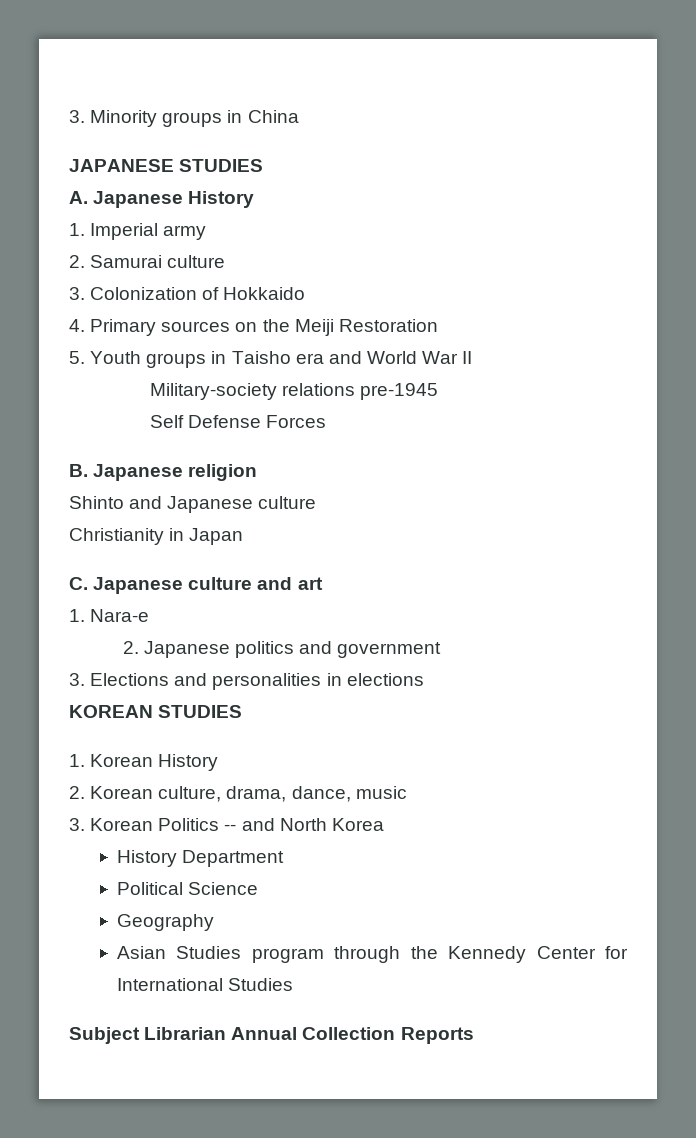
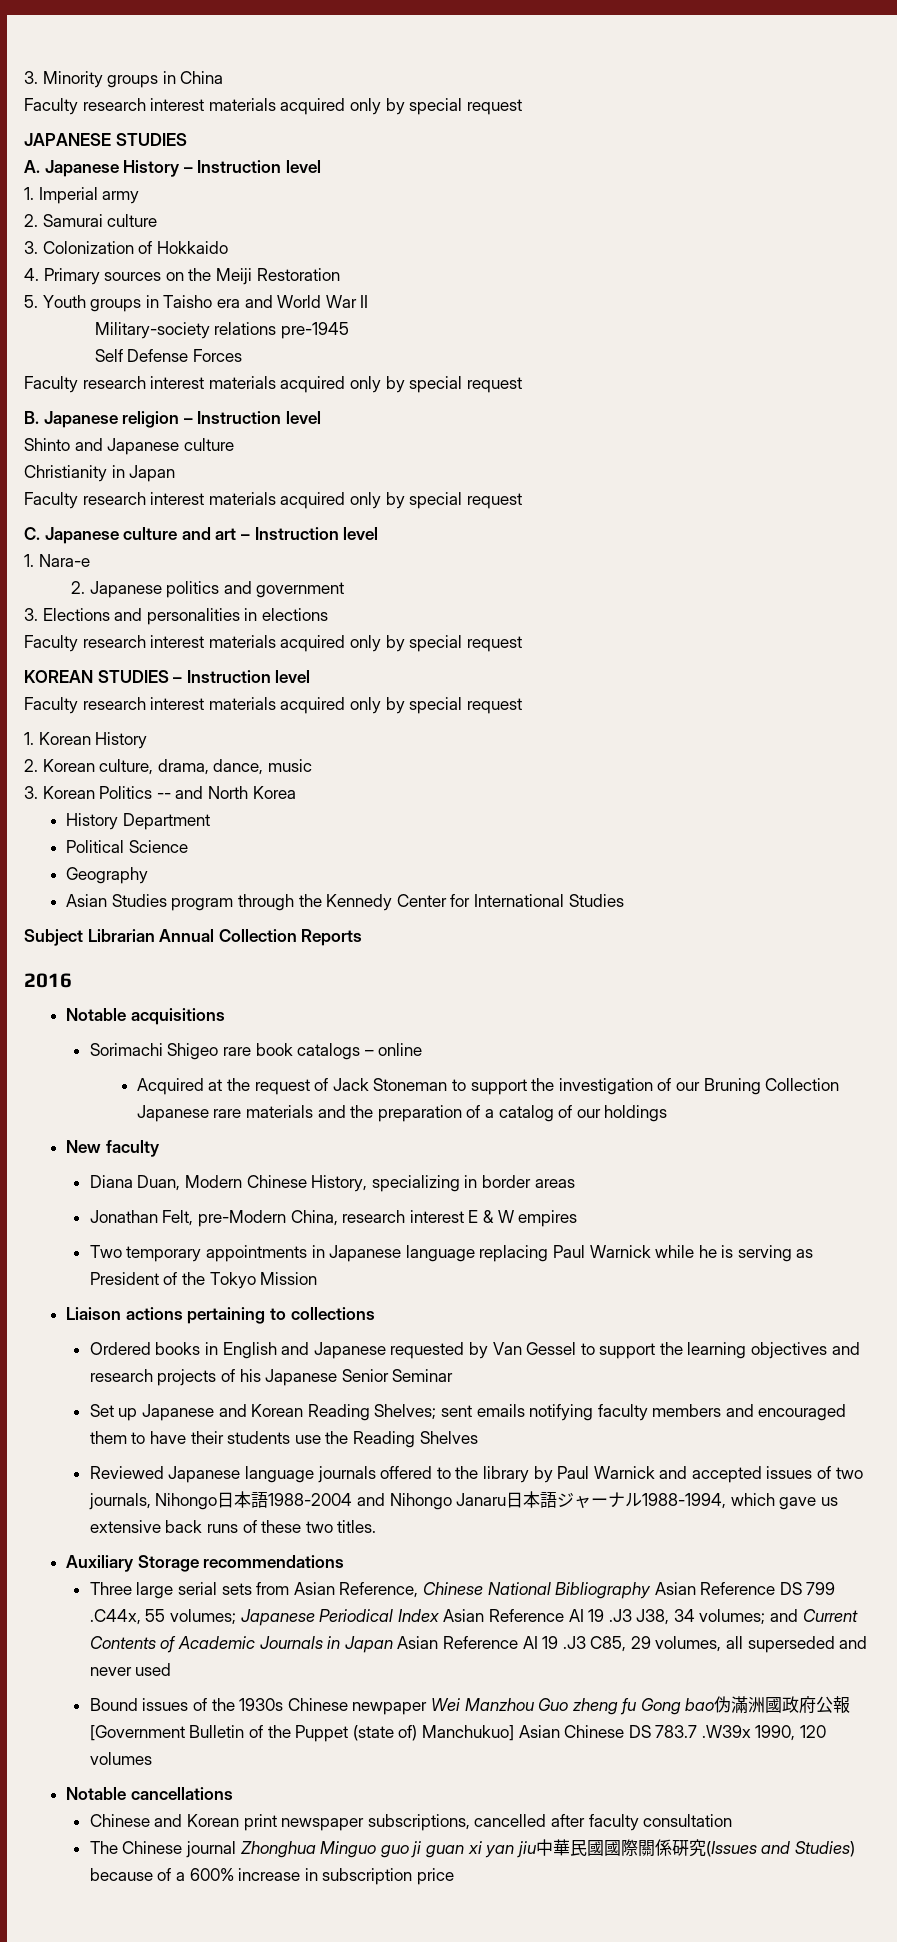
(299, 116) none -> [24,98,522,115] // Faculty research interest materials acquired only by special request
(255, 199) none -> [183,160,321,173] – Instruction level
(326, 421) none -> [24,376,522,393] // Faculty research interest materials acquired only by special request
(258, 472) none -> [183,411,321,424] – Instruction level
(244, 536) none -> [24,492,522,509] // Faculty research interest materials acquired only by special request
(323, 583) none -> [240,527,379,540] – Instruction level
[69,705,243,718] KOREAN STUDIES -> [24,635,522,652] [24,670,311,683] [24,697,522,714] Faculty research interest materials acquired only by special request // KOREAN STUDIES – Instruction level // Faculty research interest materials acquired only by special request
(474, 1035) none -> [24,973,72,988] [66,1008,225,1025] [89,1043,423,1060] [136,1078,840,1095] [136,1105,668,1122] [66,1140,160,1157] [89,1175,575,1192] [89,1210,578,1227] [89,1245,814,1262] [89,1272,318,1289] [66,1307,375,1324] [89,1342,860,1359] [89,1369,454,1386] [89,1404,847,1421] [89,1431,478,1448] [89,1466,863,1483] [88,1491,838,1510] [89,1520,377,1533] [66,1555,345,1572] [89,1582,836,1599] [89,1609,858,1626] [89,1636,868,1653] [89,1663,172,1676] [89,1696,851,1715] [89,1725,827,1742] [89,1752,152,1765] [66,1787,233,1800] [89,1814,733,1831] [89,1839,855,1858] [89,1868,454,1885] // 2016 // Notable acquisitions // Sorimachi Shigeo rare book catalogs – online // Acquired at the request of Jack Stoneman to support the investigation of our Bruning Collection Japanese rare materials and the preparation of a catalog of our holdings // New faculty // Diana Duan, Modern Chinese History, specializing in border areas // Jonathan Felt, pre-Modern China, research interest E & W empires // Two temporary appointments in Japanese language replacing Paul Warnick while he is serving as President of the Tokyo Mission // Liaison actions pertaining to collections // Ordered books in English and Japanese requested by Van Gessel to support the learning objectives and research projects of his Japanese Senior Seminar // Set up Japanese and Korean Reading Shelves; sent emails notifying faculty members and encouraged them to have their students use the Reading Shelves // Reviewed Japanese language journals offered to the library by Paul Warnick and accepted issues of two journals, Nihongo日本語1988-2004 and Nihongo Janaru日本語ジャーナル1988-1994, which gave us extensive back runs of these two titles. // Auxiliary Storage recommendations // Three large serial sets from Asian Reference, Chinese National Bibliography Asian Reference DS 799 .C44x, 55 volumes; Japanese Periodical Index Asian Reference AI 19 .J3 J38, 34 volumes; and Current Contents of Academic Journals in Japan Asian Reference AI 19 .J3 C85, 29 volumes, all superseded and never used // Bound issues of the 1930s Chinese newpaper Wei Manzhou Guo zheng fu Gong bao伪滿洲國政府公報[Government Bulletin of the Puppet (state of) Manchukuo] Asian Chinese DS 783.7 .W39x 1990, 120 volumes // Notable cancellations // Chinese and Korean print newspaper subscriptions, cancelled after faculty consultation // The Chinese journal Zhonghua Minguo guo ji guan xi yan jiu中華民國國際關係硏究(Issues and Studies) because of a 600% increase in subscription price

